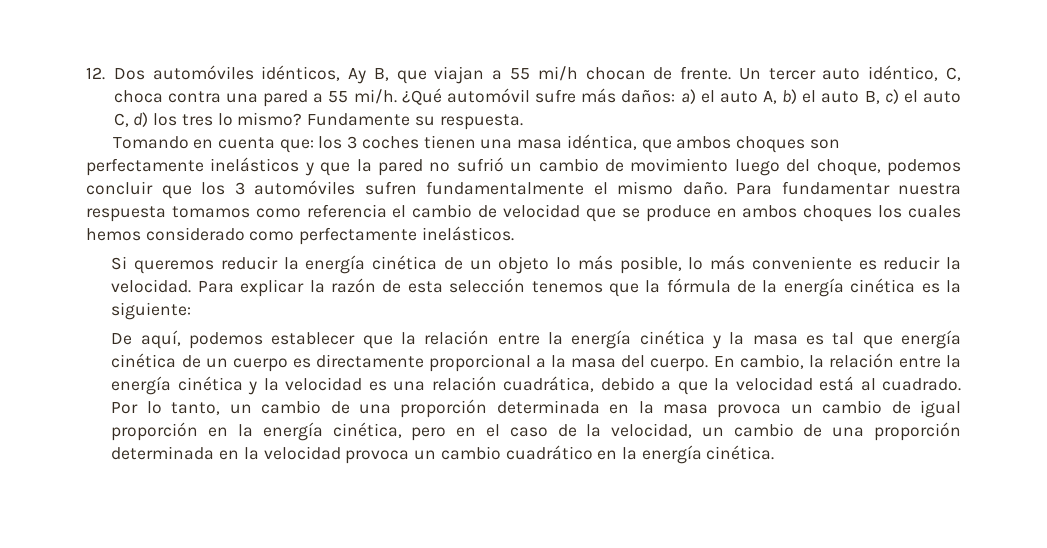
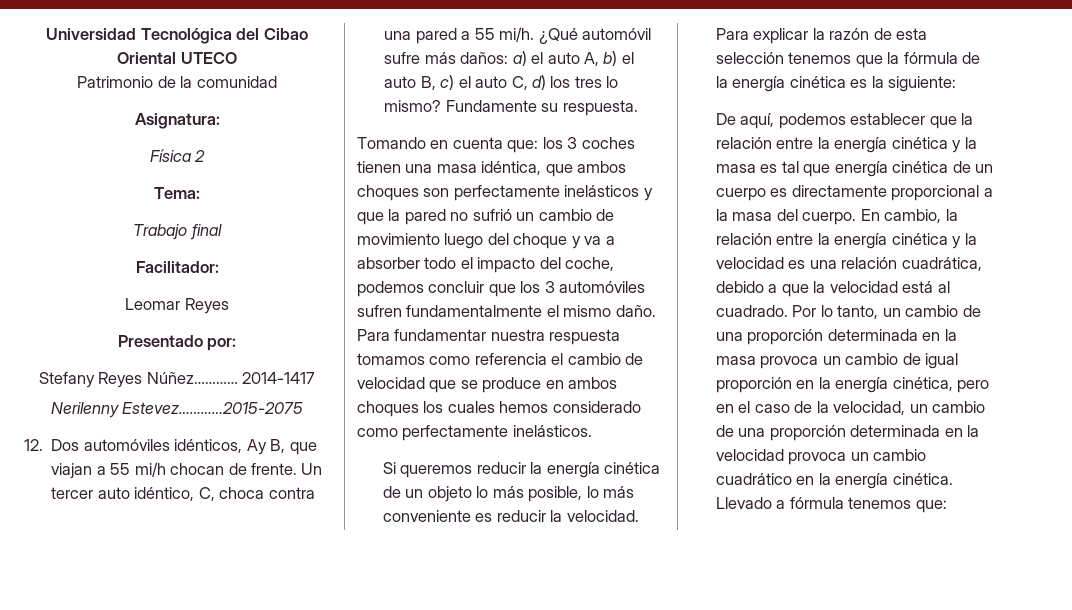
(86, 73) none -> [46,28,308,44] [117,52,237,64] [77,76,277,88] [134,113,220,129] [149,149,206,162] [154,187,200,199] [133,224,222,240] [135,261,219,273] [125,298,229,314] [117,335,237,351] [38,372,316,388] [50,402,304,418] Universidad Tecnológica del Cibao Oriental UTECO // Patrimonio de la comunidad // Asignatura: // Física 2 // Tema: // Trabajo final // Facilitador: // Leomar Reyes // Presentado por: // Stefany Reyes Núñez………… 2014-1417 // Nerilenny Estevez…………2015-2075 //
[816,159,881,176] choque, -> [513,233,615,249] [357,257,615,273] choque y va a absorber todo el impacto del coche,
(775, 452) none -> [715,497,947,513] Llevado a fórmula tenemos que:

